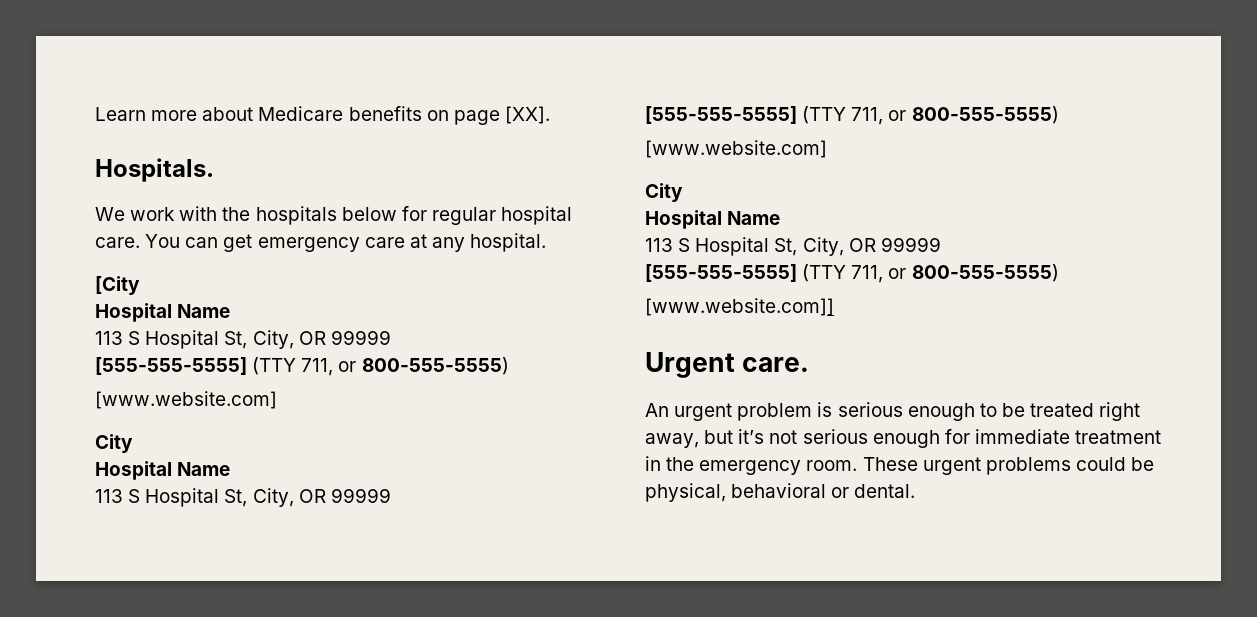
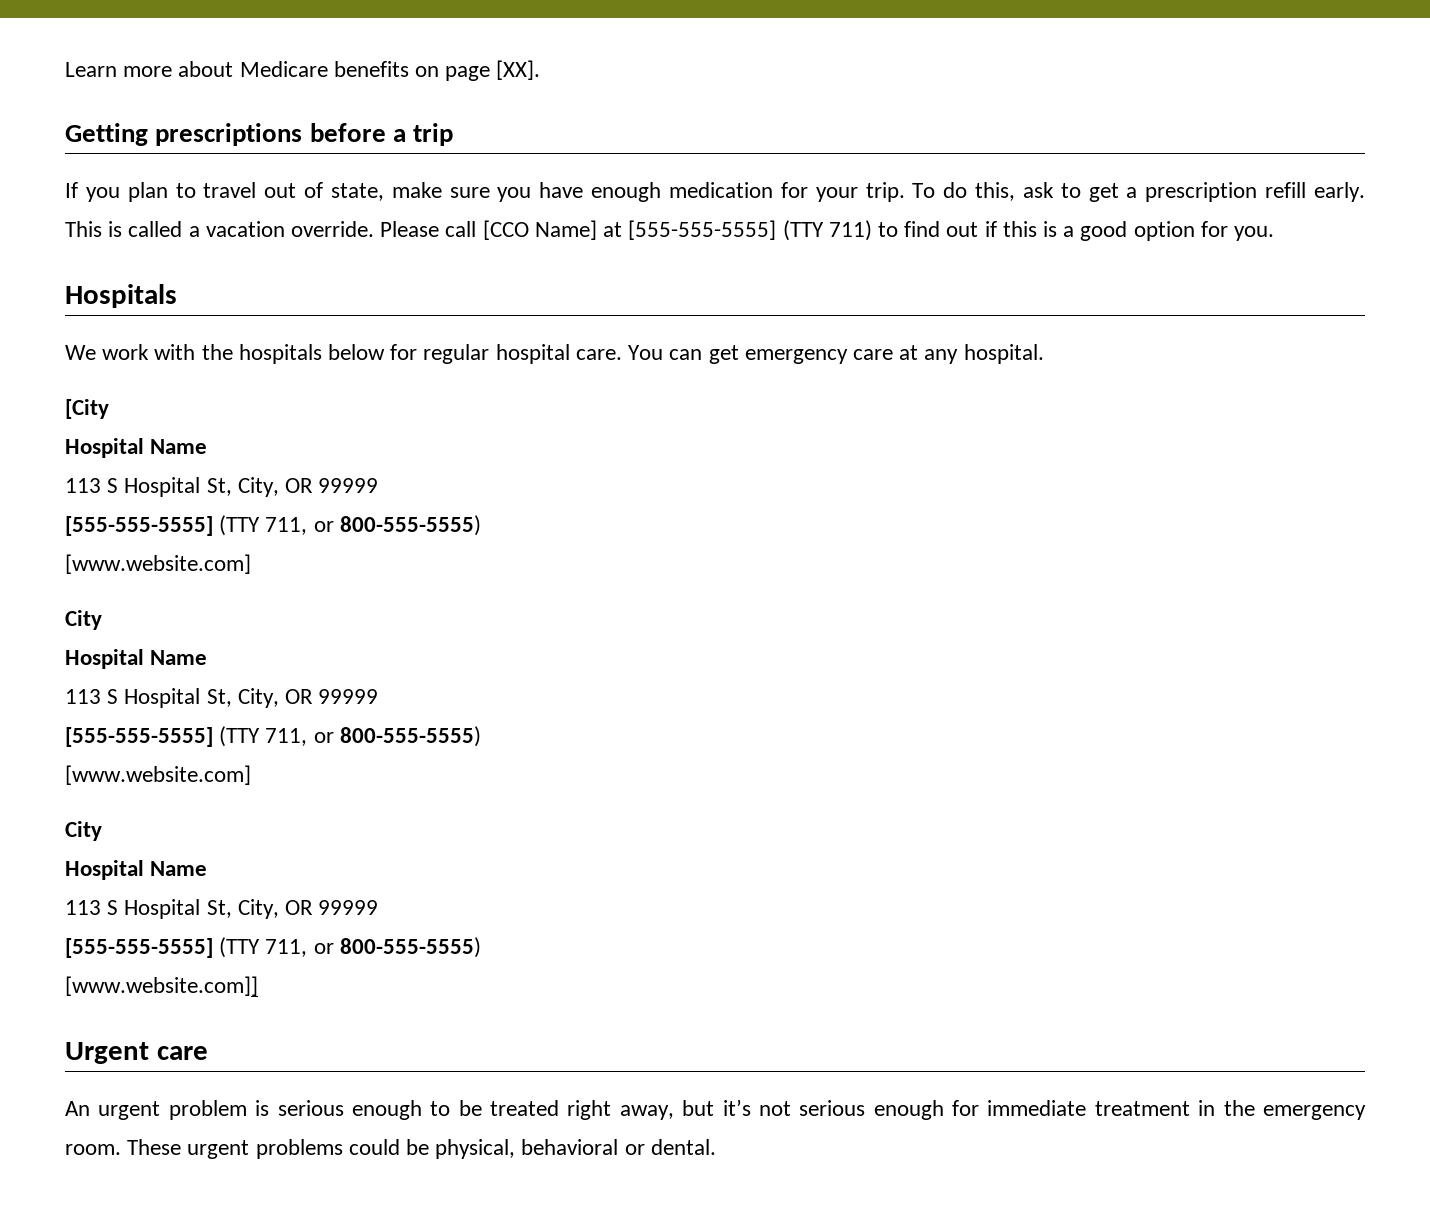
[95,158,214,182] Hospitals. -> [65,123,454,146] [65,182,1365,202] [65,220,1275,241] [65,284,177,308] Getting prescriptions before a trip // If you plan to travel out of state, make sure you have enough medication for your trip. To do this, ask to get a prescription refill early. This is called a vacation override. Please call [CCO Name] at [555-555-5555] (TTY 711) to find out if this is a good option for you. // Hospitals
[742,357,810,372] care. -> [156,1046,208,1060] care

